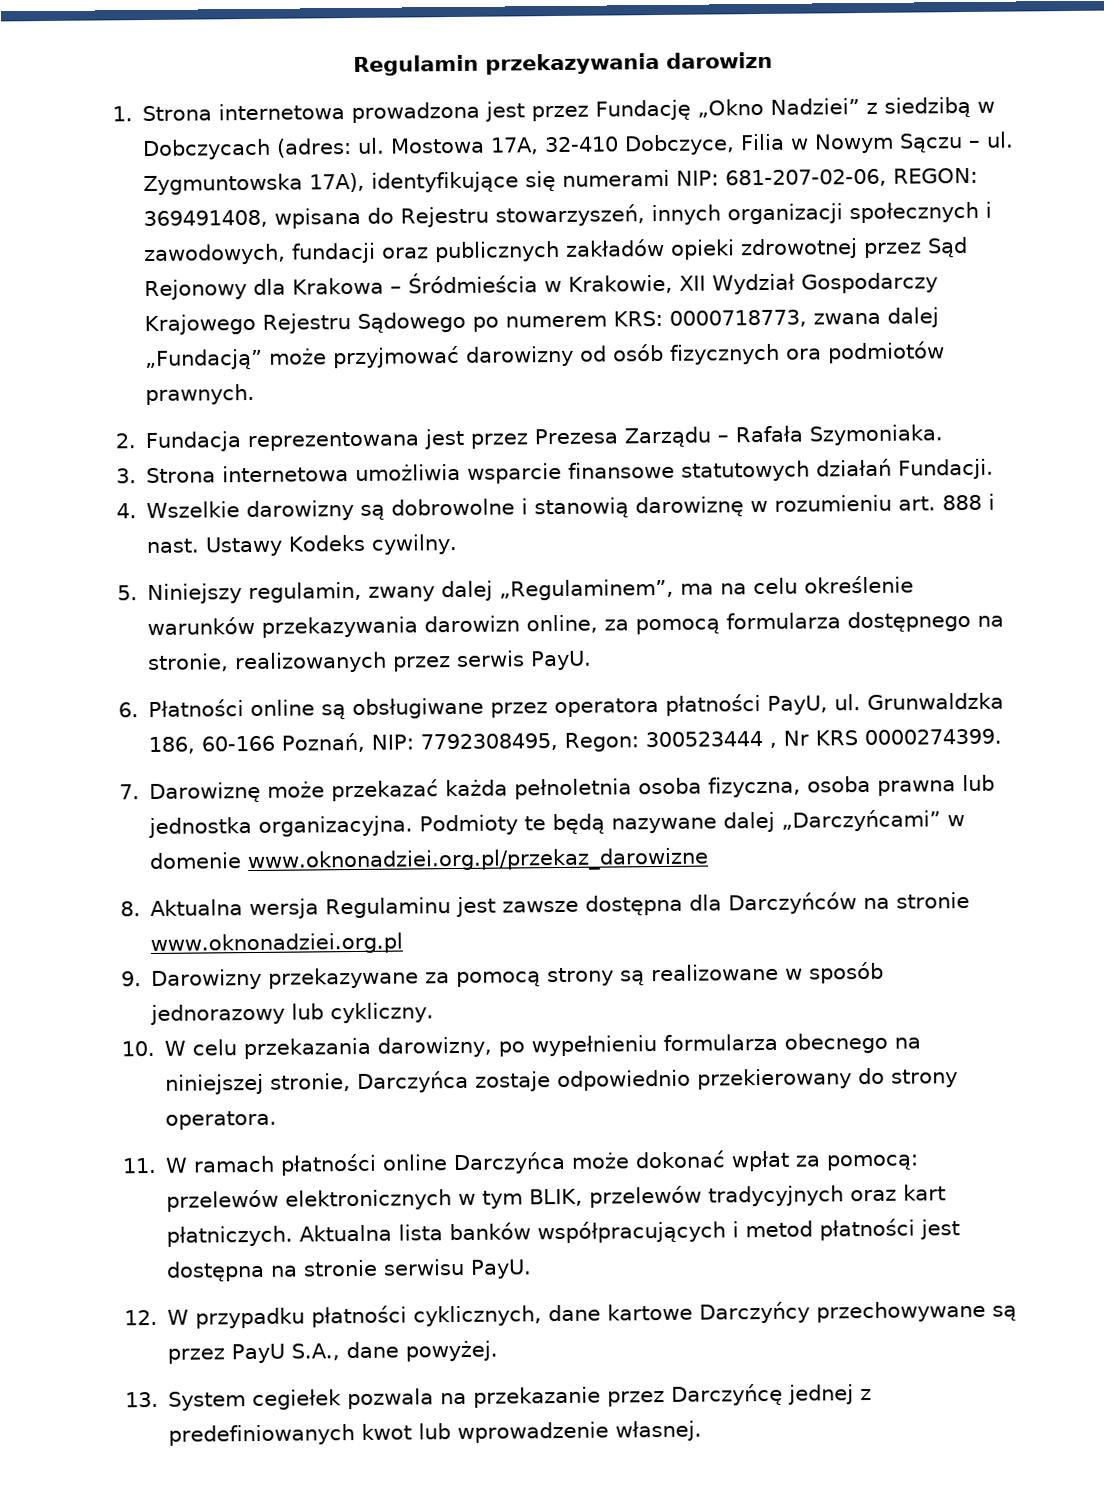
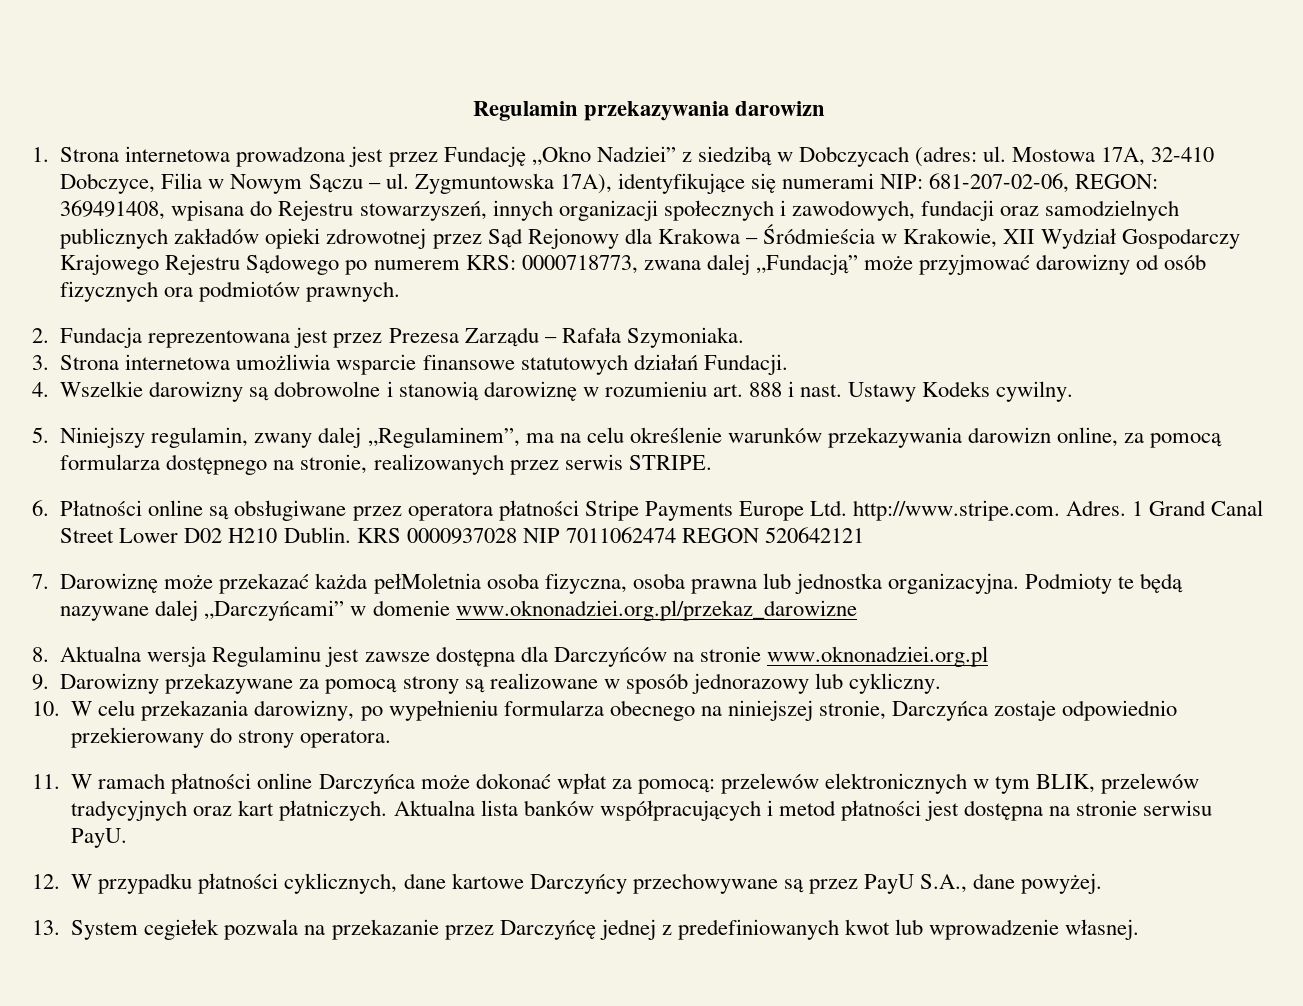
(430, 253) none -> [1045,200,1180,221] samodzielnych
[530,650,593,671] PayU. -> [628,455,712,470] STRIPE.
[767,692,1005,715] [148,728,1003,755] PayU, ul. Grunwaldzka 186, 60-166 Poznań, NIP: 7792308495, Regon: 300523444 , Nr KRS 0000274399. -> [584,500,1264,521] [60,527,864,544] Stripe Payments Europe Ltd. http://www.stripe.com. Adres. 1 Grand Canal Street Lower D02 H210 Dublin. KRS 0000937028 NIP 7011062474 REGON 520642121
[514,778,633,800] pełnoletnia -> [373,573,481,594] pełMoletnia

